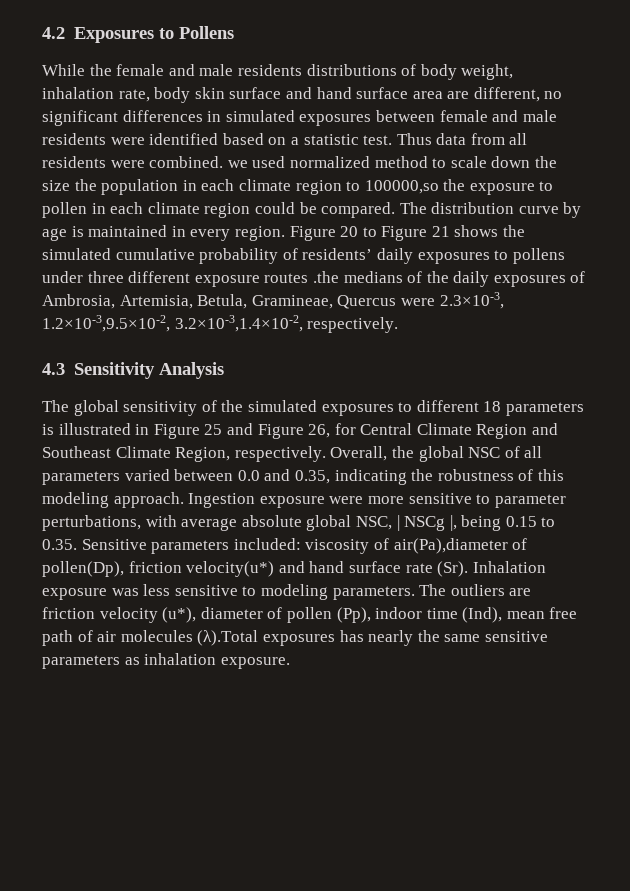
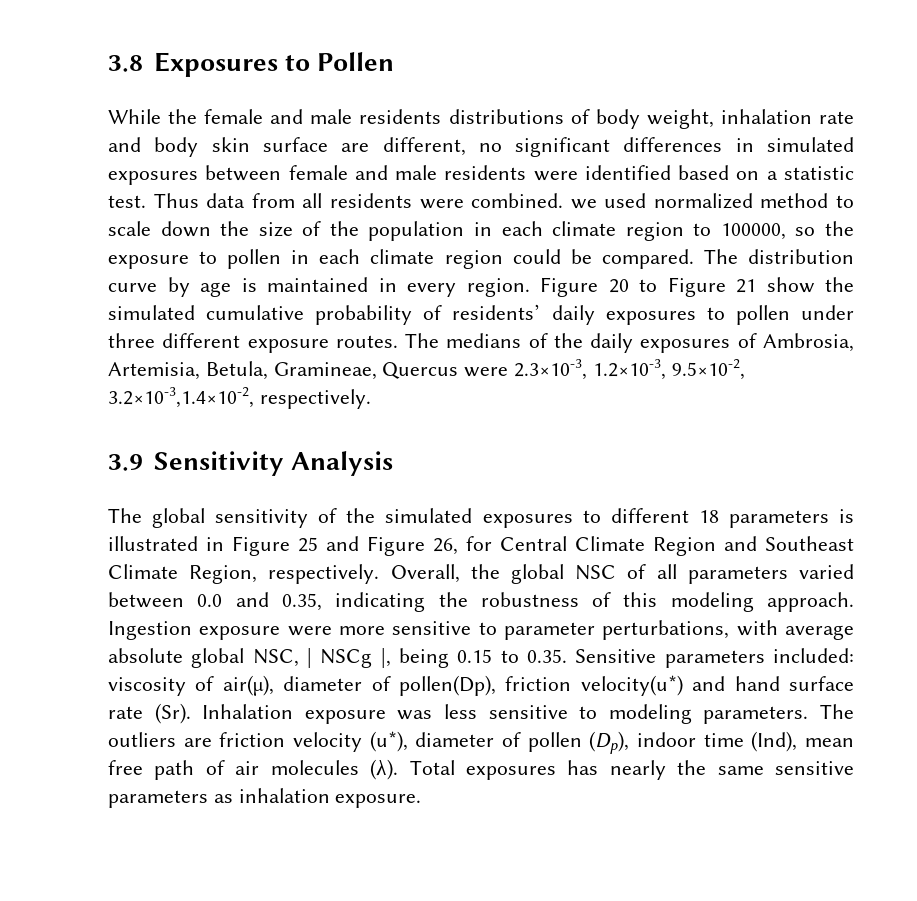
[42,27,65,39] 4.2 -> [108,55,143,72] 3.8
[178,26,234,39] Pollens -> [317,52,395,71] Pollen
[118,89,150,102] rate, -> [819,111,855,124] [108,137,141,152] rate and
[285,87,443,99] and hand surface area -> (328, 144) none
(70, 185) none -> [302,221,322,236] of
[364,180,439,194] 100000,so -> [720,223,816,240] 100000, so
[454,225,499,237] shows -> [766,277,815,293] show
[512,248,565,264] pollens -> [735,305,790,325] pollen
[264,271,339,283] routes .the -> [335,333,440,348] routes. The
[42,315,170,332] 1.2×10-3,9.5×10-2, -> [592,359,745,380] 1.2×10-3, 9.5×10-2,
[42,363,65,375] 4.3 -> [108,454,143,471] 3.9
[393,538,508,554] air(Pa),diameter -> [222,675,363,696] air(µ), diameter
[336,607,371,623] (Pp), -> [589,731,630,754] (Dp),
[197,630,259,646] (λ).Total -> [370,759,455,780] (λ). Total

